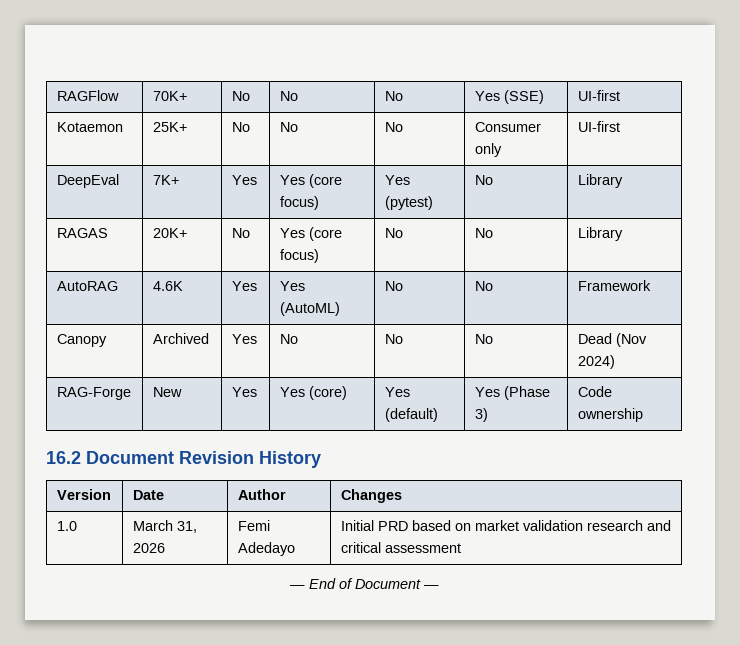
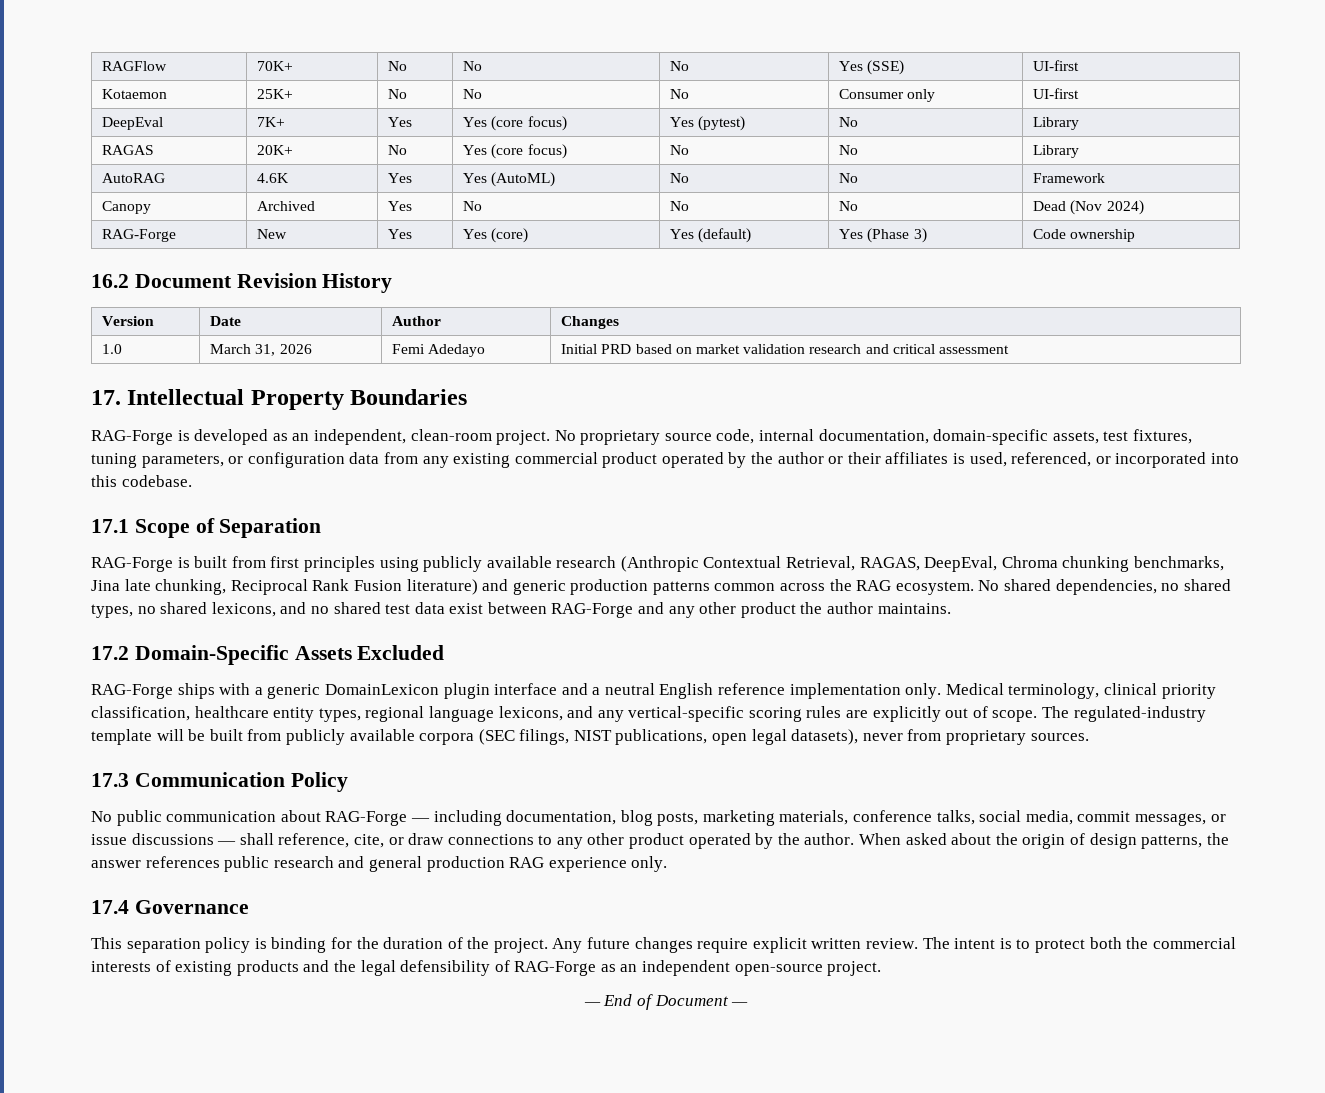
(461, 548) none -> [91,389,468,410] [91,429,1193,445] [91,452,1239,468] [91,475,192,487] [91,518,322,538] [91,556,1225,572] [91,579,1231,595] [91,602,951,618] [91,645,445,665] [91,683,1216,699] [91,706,1206,722] [91,729,1089,745] [91,772,348,792] [91,810,1226,826] [91,833,1229,849] [91,856,668,872] [91,900,249,914] [91,937,1236,953] [91,960,882,976] // 17. Intellectual Property Boundaries // RAG-Forge is developed as an independent, clean-room project. No proprietary source code, internal documentation, domain-specific assets, test fixtures, tuning parameters, or configuration data from any existing commercial product operated by the author or their affiliates is used, referenced, or incorporated into this codebase. // 17.1 Scope of Separation // RAG-Forge is built from first principles using publicly available research (Anthropic Contextual Retrieval, RAGAS, DeepEval, Chroma chunking benchmarks, Jina late chunking, Reciprocal Rank Fusion literature) and generic production patterns common across the RAG ecosystem. No shared dependencies, no shared types, no shared lexicons, and no shared test data exist between RAG-Forge and any other product the author maintains. // 17.2 Domain-Specific Assets Excluded // RAG-Forge ships with a generic DomainLexicon plugin interface and a neutral English reference implementation only. Medical terminology, clinical priority classification, healthcare entity types, regional language lexicons, and any vertical-specific scoring rules are explicitly out of scope. The regulated-industry template will be built from publicly available corpora (SEC filings, NIST publications, open legal datasets), never from proprietary sources. // 17.3 Communication Policy // No public communication about RAG-Forge — including documentation, blog posts, marketing materials, conference talks, social media, commit messages, or issue discussions — shall reference, cite, or draw connections to any other product operated by the author. When asked about the origin of design patterns, the answer references public research and general production RAG experience only. // 17.4 Governance // This separation policy is binding for the duration of the project. Any future changes require explicit written review. The intent is to protect both the commercial interests of existing products and the legal defensibility of RAG-Forge as an independent open-source project.

